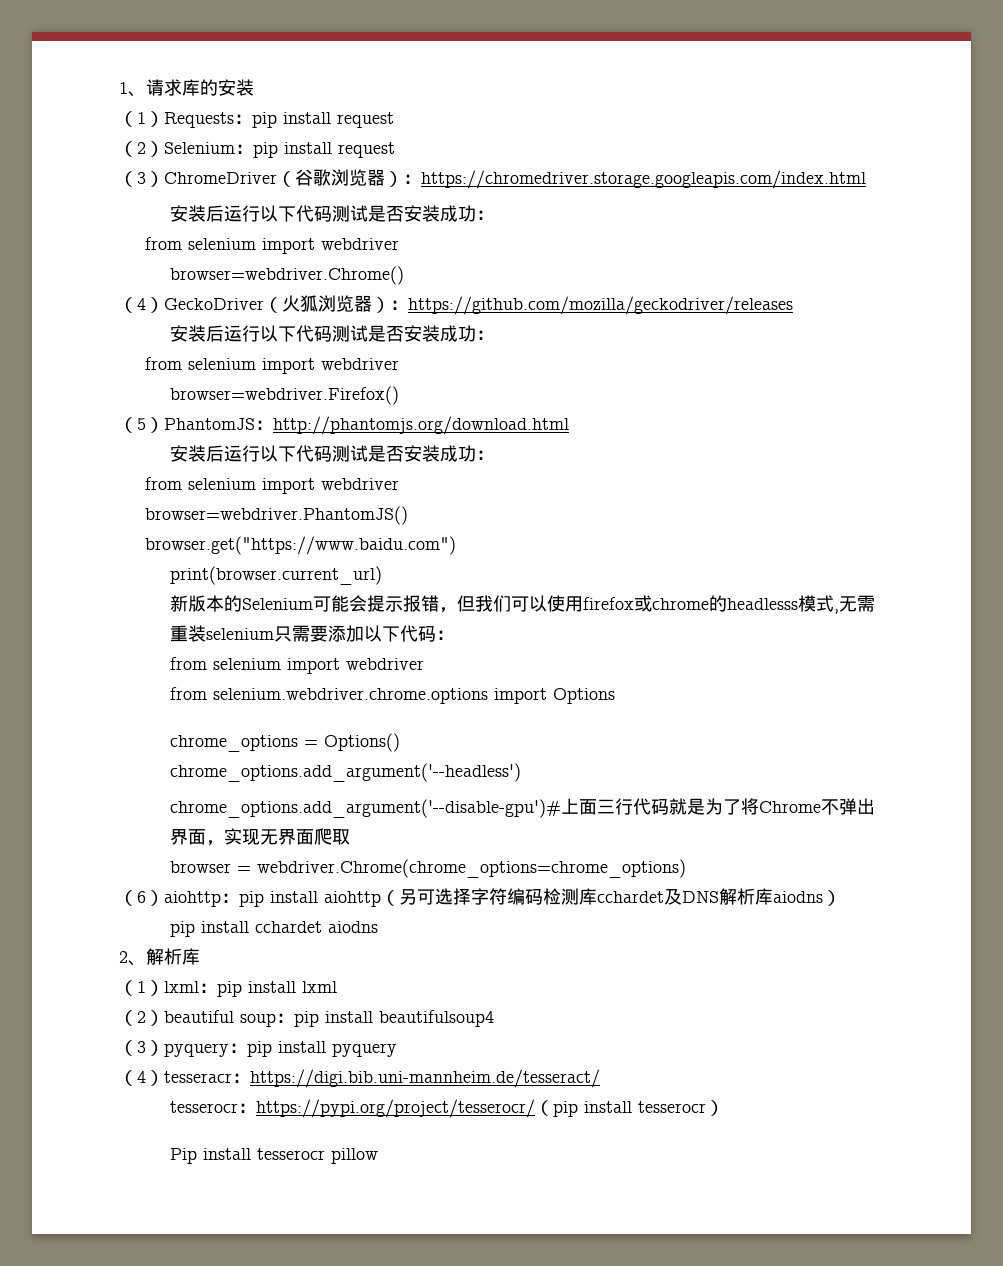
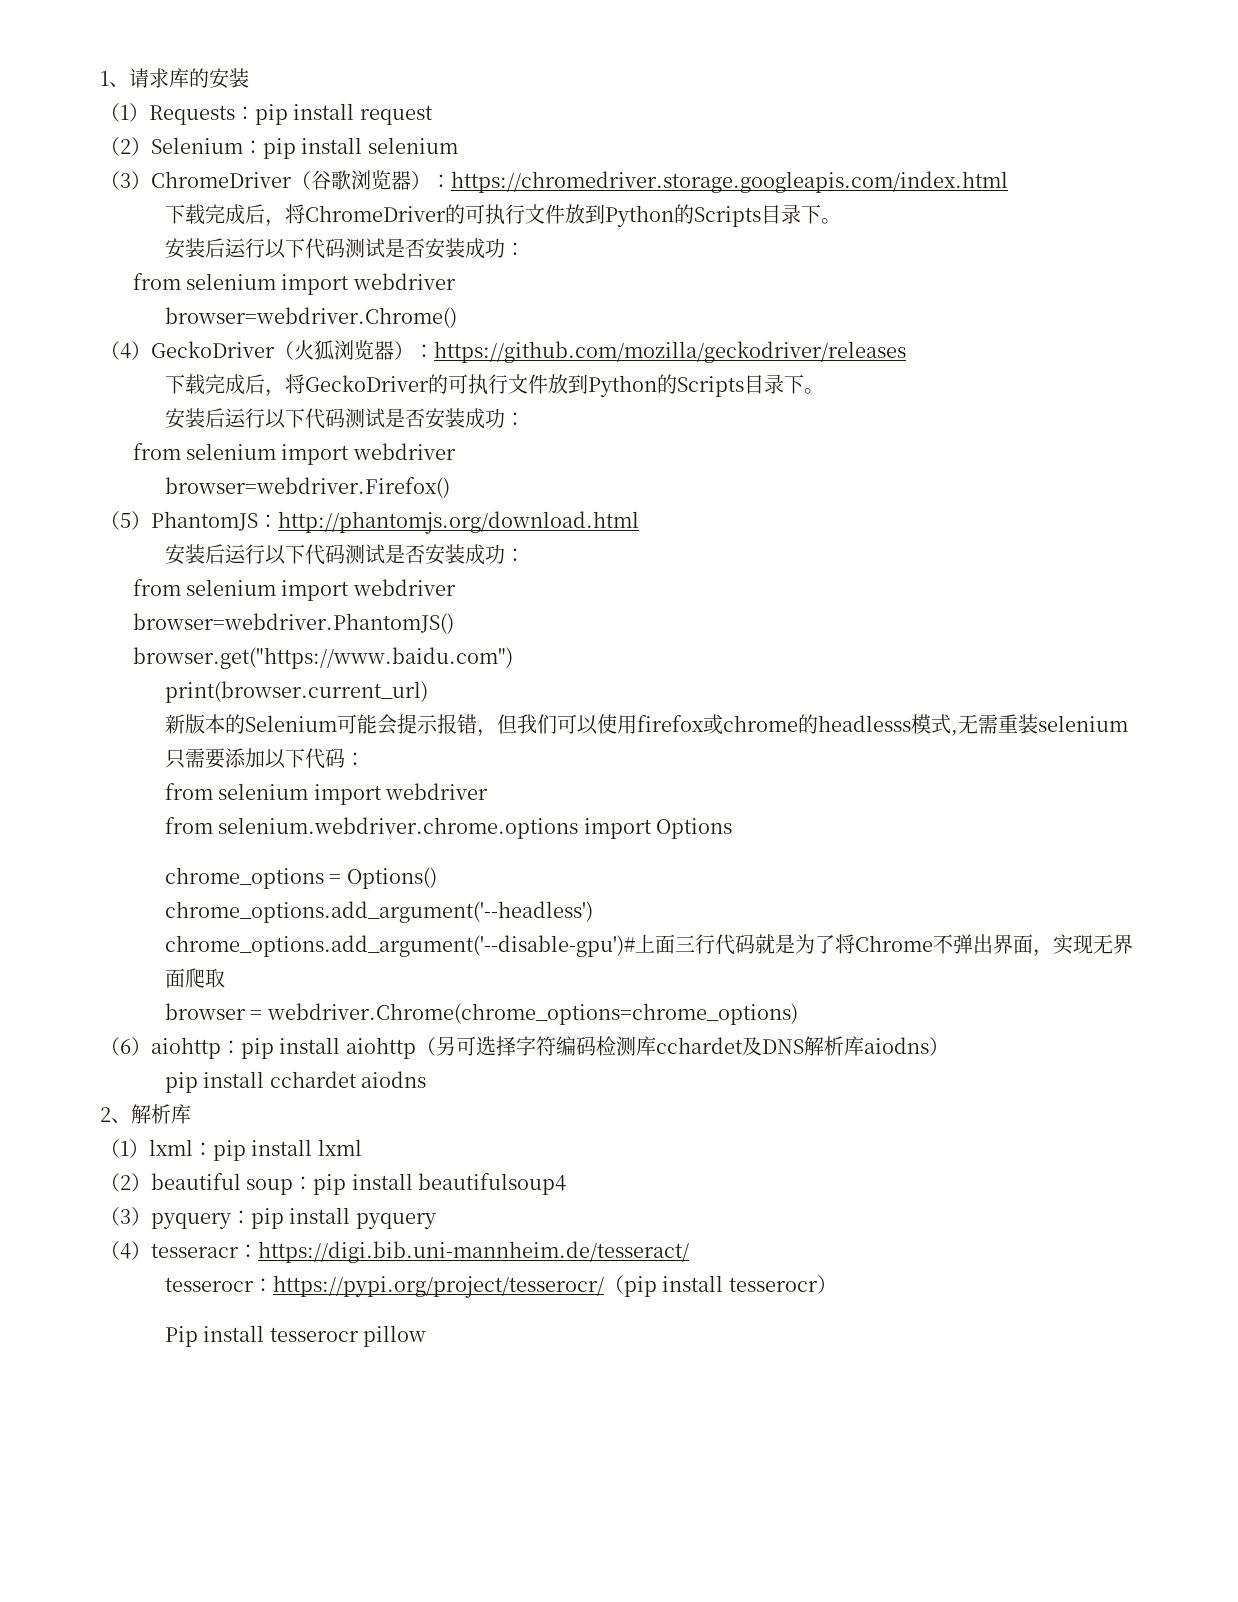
[338,142,395,158] request -> [367,137,458,154] selenium
(866, 179) none -> [164,204,841,227] // 下载完成后，将ChromeDriver的可执行文件放到Python的Scripts目录下。
(793, 305) none -> [164,374,824,397] // 下载完成后，将GeckoDriver的可执行文件放到Python的Scripts目录下。

